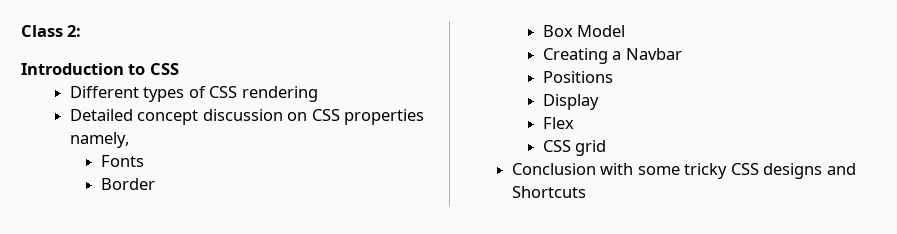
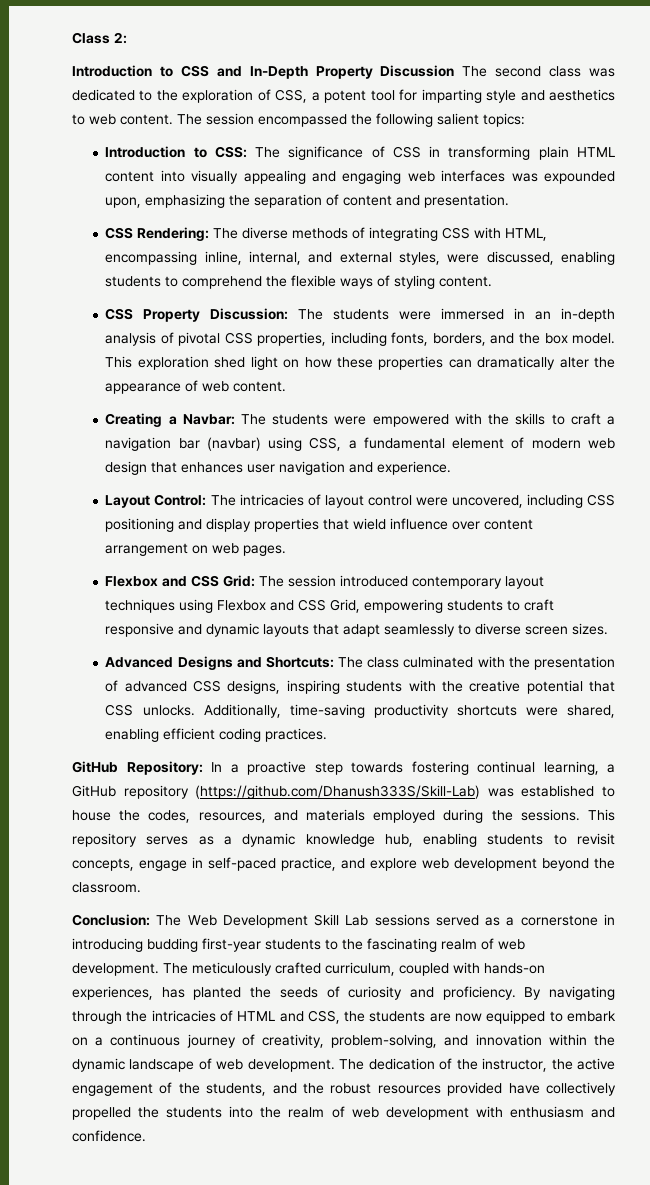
[69,86,318,102] [69,109,425,125] [69,132,129,148] [100,155,144,167] [100,178,155,190] [542,25,626,37] [542,48,682,64] [542,71,613,83] [542,94,599,110] [542,117,574,129] [542,140,607,156] [511,163,856,179] [511,186,586,198] // Different types of CSS rendering // Detailed concept discussion on CSS properties namely, // Fonts // Border // Box Model // Creating a Navbar // Positions // Display // Flex // CSS grid // Conclusion with some tricky CSS designs and Shortcuts -> [216,65,615,79] [72,89,615,103] [72,113,525,127] [105,146,615,160] [105,170,615,184] [105,194,510,208] [105,227,548,241] [105,251,616,265] [105,275,493,289] [105,308,616,322] [105,332,615,346] [105,356,616,370] [105,380,287,394] [105,413,615,427] [105,437,615,451] [105,461,452,475] [105,494,616,508] [105,518,534,532] [105,543,287,556] [105,575,545,589] [105,599,555,613] [105,623,609,637] [105,656,615,670] [105,680,616,694] [105,704,615,718] [105,728,328,742] [72,761,615,775] [72,785,616,799] [72,809,615,823] [72,833,615,847] [72,857,615,871] [72,882,141,893] [72,914,615,928] [72,938,525,952] [72,962,545,976] [72,986,615,1000] [72,1010,617,1024] [72,1034,615,1048] [72,1058,615,1072] [72,1082,616,1096] [72,1106,615,1120] [72,1130,146,1142] and In-Depth Property Discussion The second class was dedicated to the exploration of CSS, a potent tool for imparting style and aesthetics to web content. The session encompassed the following salient topics: // Introduction to CSS: The significance of CSS in transforming plain HTML content into visually appealing and engaging web interfaces was expounded upon, emphasizing the separation of content and presentation. // CSS Rendering: The diverse methods of integrating CSS with HTML, encompassing inline, internal, and external styles, were discussed, enabling students to comprehend the flexible ways of styling content. // CSS Property Discussion: The students were immersed in an in-depth analysis of pivotal CSS properties, including fonts, borders, and the box model. This exploration shed light on how these properties can dramatically alter the appearance of web content. // Creating a Navbar: The students were empowered with the skills to craft a navigation bar (navbar) using CSS, a fundamental element of modern web design that enhances user navigation and experience. // Layout Control: The intricacies of layout control were uncovered, including CSS positioning and display properties that wield influence over content arrangement on web pages. // Flexbox and CSS Grid: The session introduced contemporary layout techniques using Flexbox and CSS Grid, empowering students to craft responsive and dynamic layouts that adapt seamlessly to diverse screen sizes. // Advanced Designs and Shortcuts: The class culminated with the presentation of advanced CSS designs, inspiring students with the creative potential that CSS unlocks. Additionally, time-saving productivity shortcuts were shared, enabling efficient coding practices. // GitHub Repository: In a proactive step towards fostering continual learning, a GitHub repository (https://github.com/Dhanush333S/Skill-Lab) was established to house the codes, resources, and materials employed during the sessions. This repository serves as a dynamic knowledge hub, enabling students to revisit concepts, engage in self-paced practice, and explore web development beyond the classroom. // Conclusion: The Web Development Skill Lab sessions served as a cornerstone in introducing budding first-year students to the fascinating realm of web development. The meticulously crafted curriculum, coupled with hands-on experiences, has planted the seeds of curiosity and proficiency. By navigating through the intricacies of HTML and CSS, the students are now equipped to embark on a continuous journey of creativity, problem-solving, and innovation within the dynamic landscape of web development. The dedication of the instructor, the active engagement of the students, and the robust resources provided have collectively propelled the students into the realm of web development with enthusiasm and confidence.

